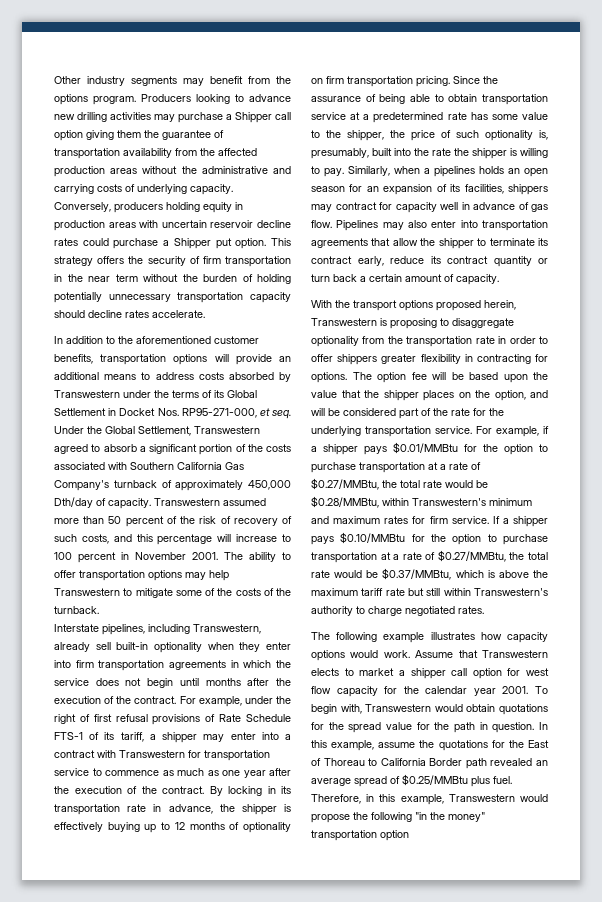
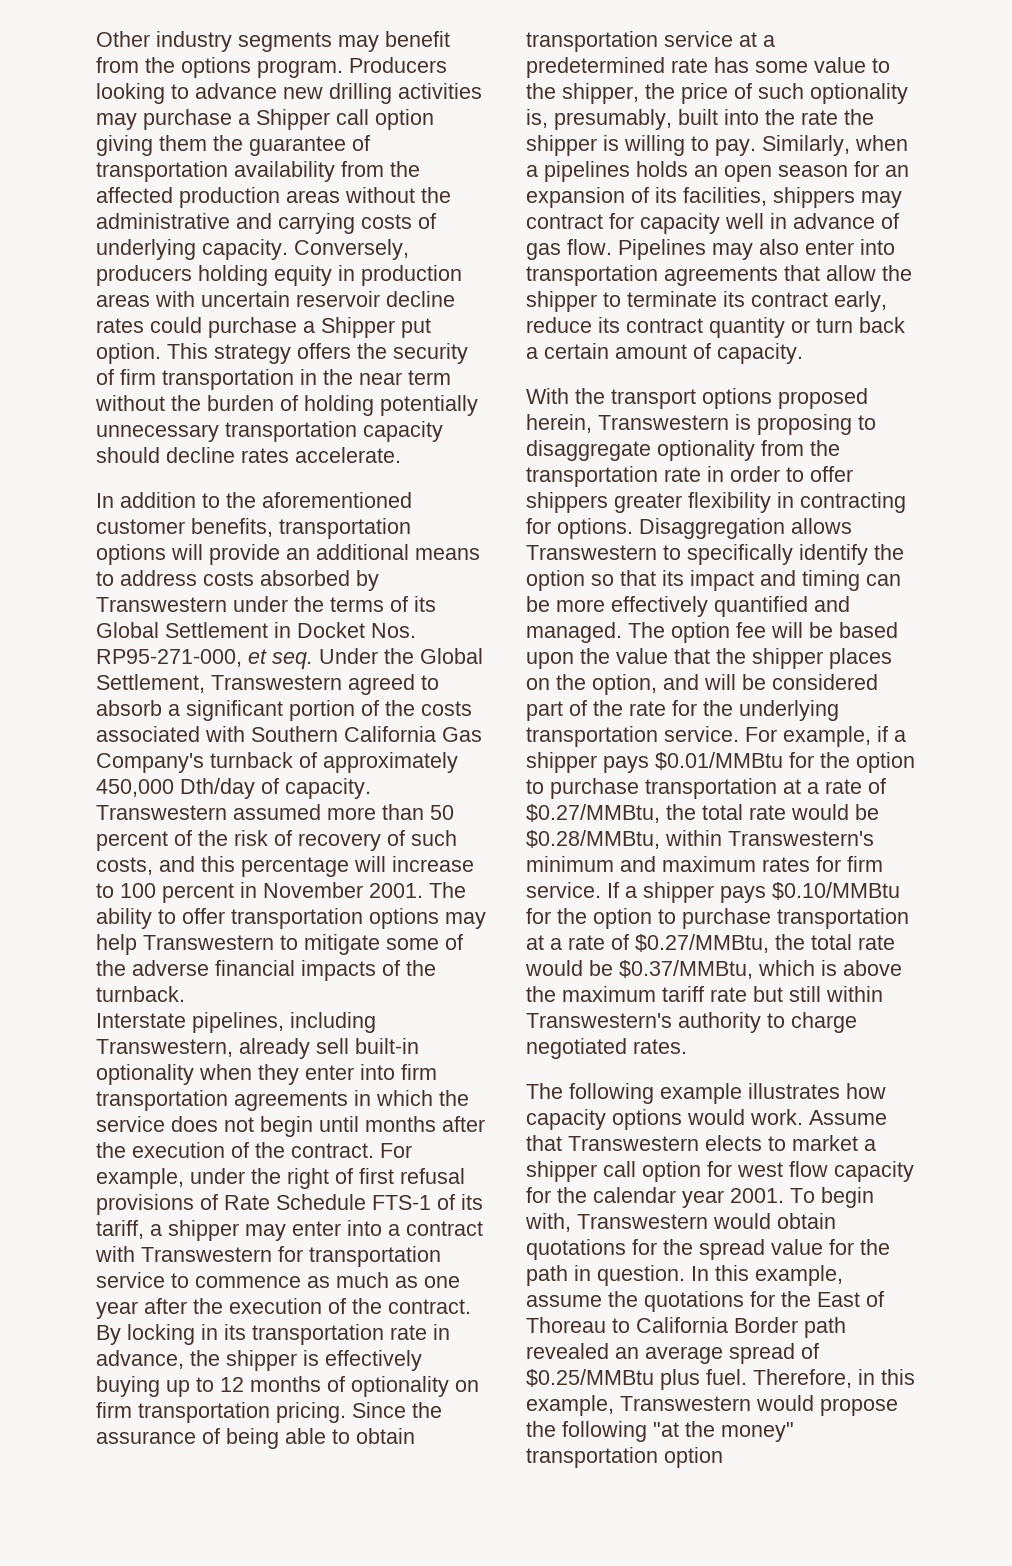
[235,588,261,596] costs -> [132,960,376,981] adverse financial impacts
(347, 377) none -> [639,518,852,539] [526,544,904,565] [526,570,901,591] [526,596,850,617] [526,622,622,643] Disaggregation allows Transwestern to specifically identify the option so that its impact and timing can be more effectively quantified and managed.
[415,812,427,820] "in -> [653,1422,679,1437] "at

